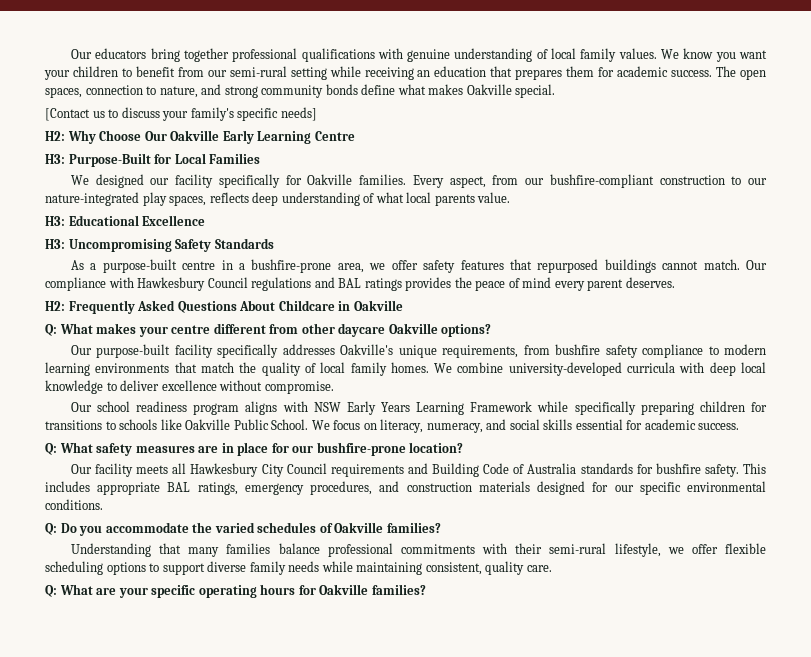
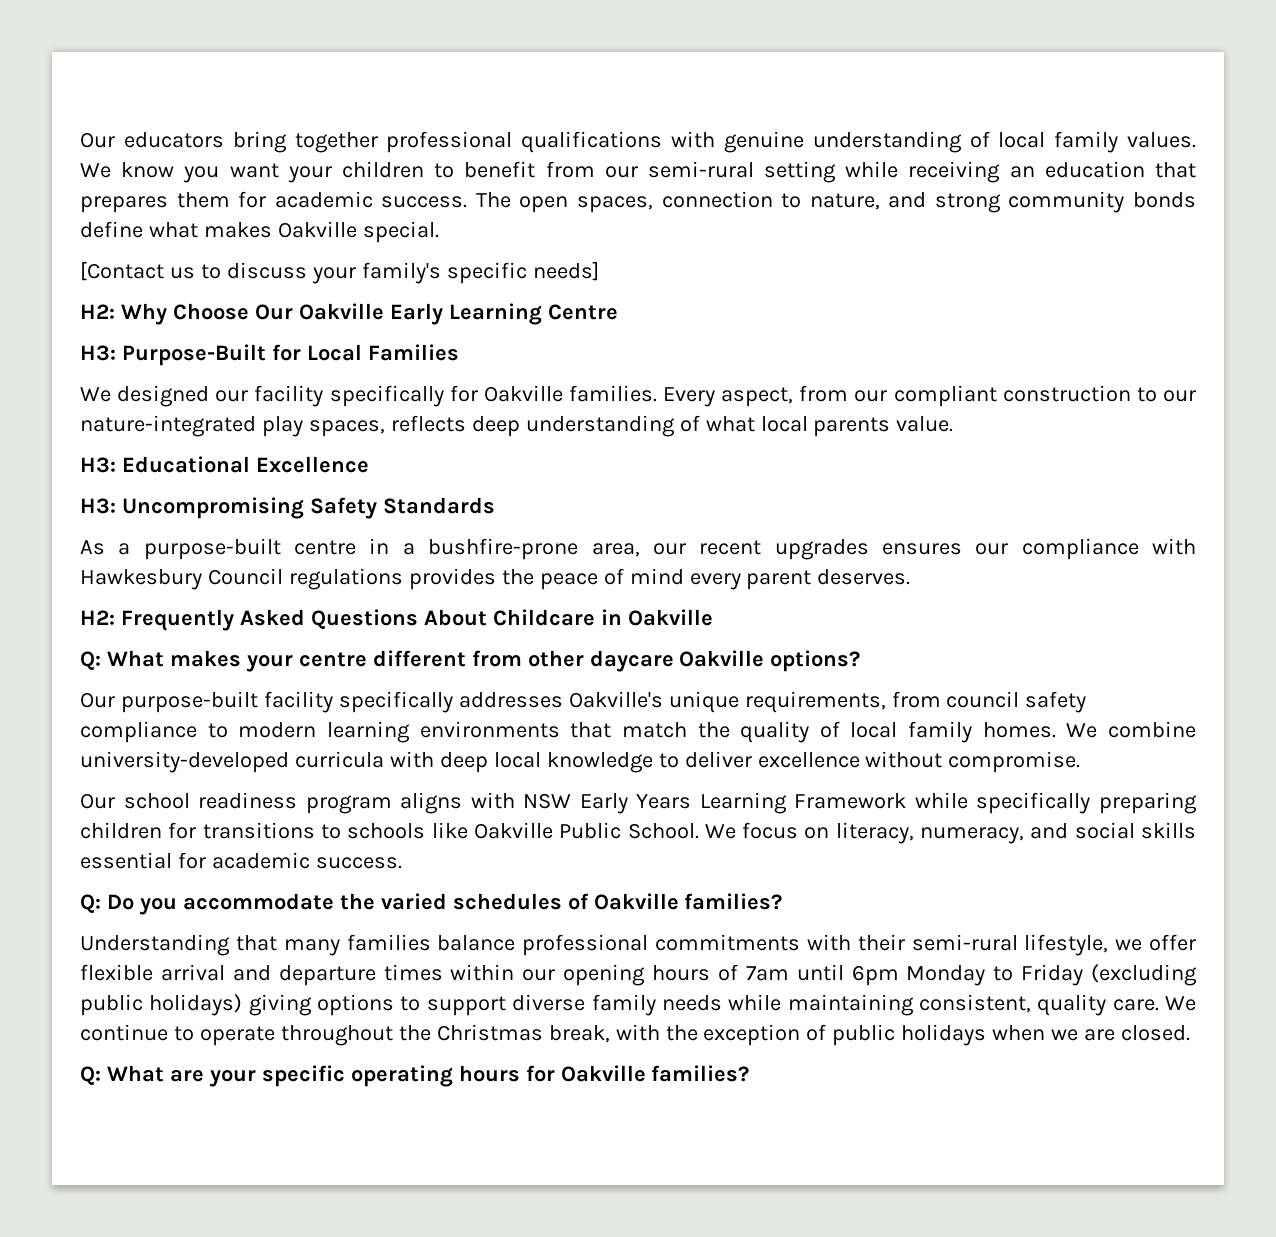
[549,174,654,188] bushfire-compliant -> [893,385,997,407] compliant
[369,259,767,273] we offer safety features that repurposed buildings cannot match. Our -> [652,539,1009,560] our recent upgrades ensures our
[314,277,402,291] and BAL ratings -> (403, 579) none
[555,344,601,355] bushfire -> [946,691,1020,708] council
[45,442,464,456] [70,463,767,477] [45,481,767,495] [45,499,103,510] // Q: What safety measures are in place for our bushfire-prone location? // Our facility meets all Hawkesbury City Council requirements and Building Code of Australia standards for bushfire safety. This includes appropriate BAL ratings, emergency procedures, and construction materials designed for our specific environmental conditions. -> (402, 863) none
[45,561,103,575] scheduling -> [160,964,1197,986] [80,994,312,1016] arrival and departure times within our opening hours of 7am until 6pm Monday to Friday (excluding public holidays) giving
(552, 568) none -> [1165,996,1196,1011] [80,1024,1191,1046] We continue to operate throughout the Christmas break, with the exception of public holidays when we are closed.

